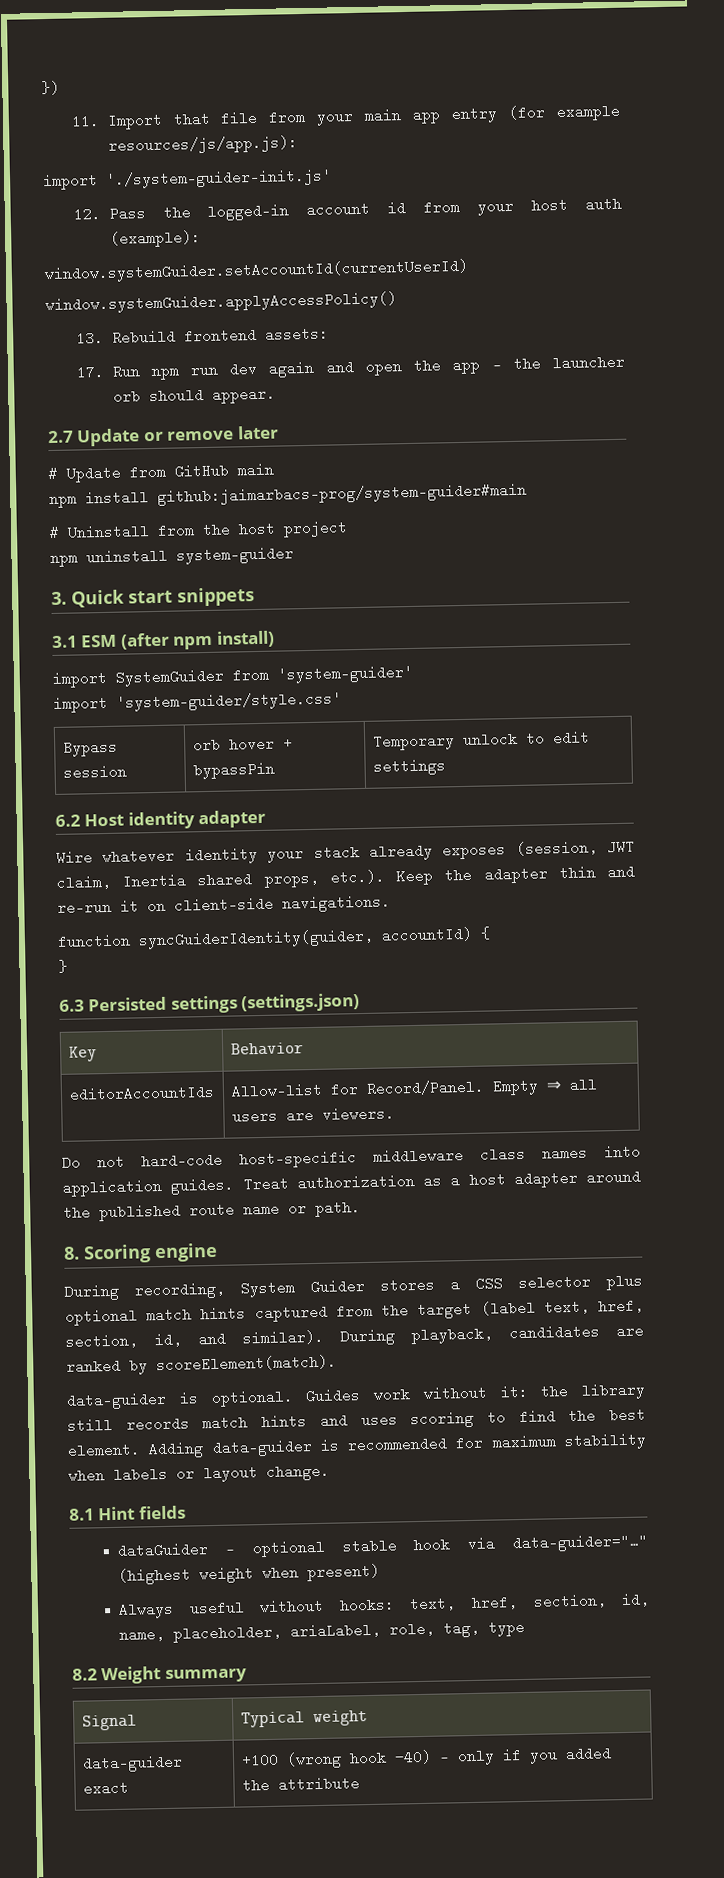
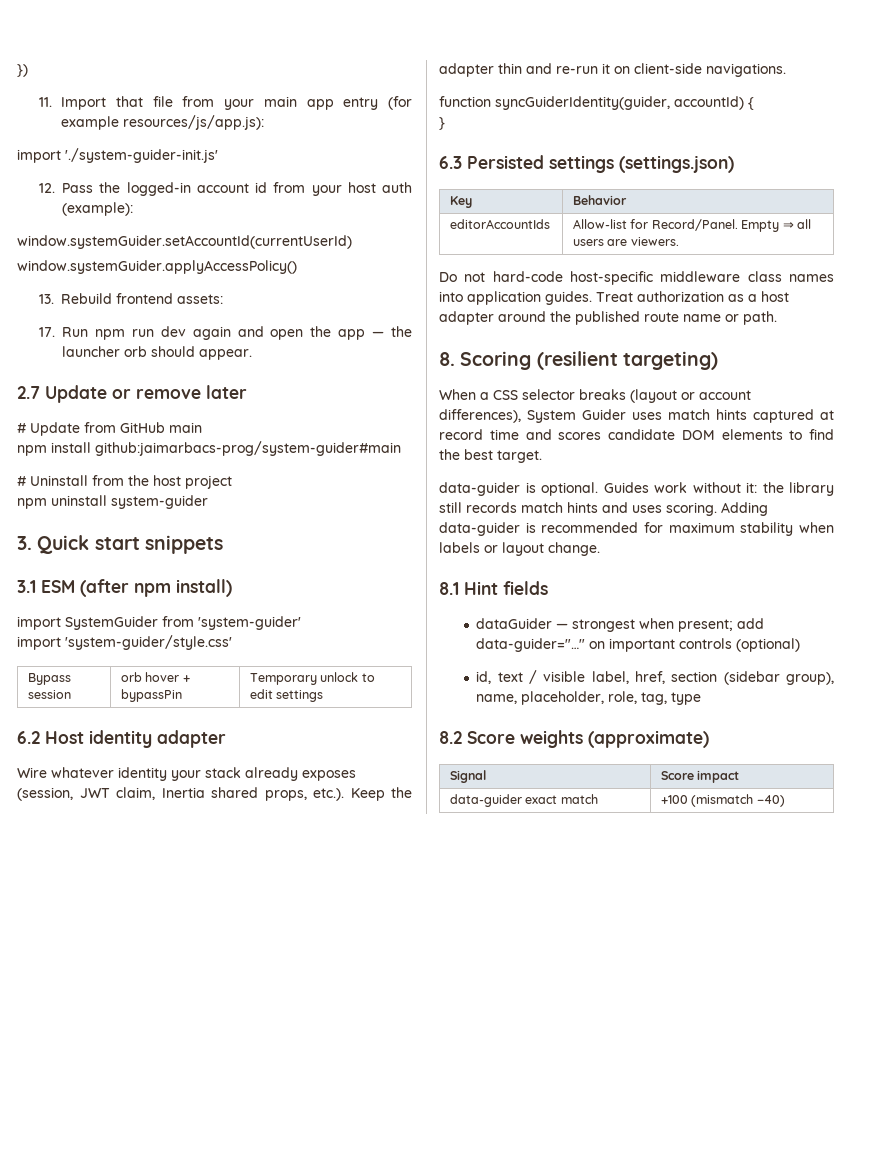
[154,1242,218,1263] [64,1274,643,1301] [65,1298,644,1326] [65,1323,644,1349] [66,1354,337,1375] engine // During recording, System Guider stores a CSS selector plus optional match hints captured from the target (label text, href, section, id, and similar). During playback, candidates are ranked by scoreElement(match). -> [536,351,718,370] [439,389,751,403] [439,409,834,423] [439,429,834,440] [439,449,542,463] (resilient targeting) // When a CSS selector breaks (layout or account differences), System Guider uses match hints captured at record time and scores candidate DOM elements to find the best target.
[410,1407,646,1429] [67,1442,141,1458] scoring to find the best element. -> [666,502,717,516] scoring.
[251,1533,648,1558] [118,1563,381,1585] [118,1592,650,1619] optional stable hook via data-guider="…" (highest weight when present) // Always useful without hooks: text, href, section, id, -> [572,618,765,632] [476,638,801,652] [476,670,834,685] strongest when present; add data-guider="…" on important controls (optional) // id, text / visible label, href, section (sidebar group),
[290,1622,382,1639] ariaLabel, -> (605, 698) none
[101,1666,247,1685] Weight summary -> [467,730,709,748] Score weights (approximate)
[240,1710,368,1728] Typical weight -> [661,770,740,783] Score impact
(129, 1788) none -> [560,794,598,804] match
[285,1746,612,1769] [241,1776,360,1793] (wrong hook −40) — only if you added the attribute -> [691,794,785,807] (mismatch −40)

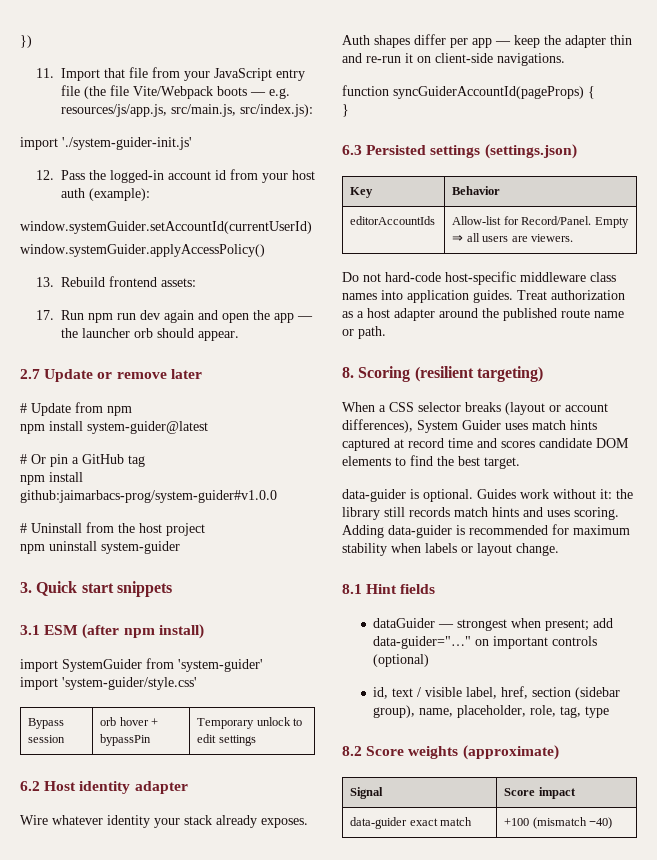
[263,96,413,110] [61,115,265,130] main app entry (for example resources/js/app.js): -> [213,68,305,81] [60,85,290,99] [60,104,313,117] JavaScript entry file (the file Vite/Webpack boots — e.g. resources/js/app.js, src/main.js, src/index.js):
[120,422,202,433] [17,441,401,456] GitHub main // npm install github:jaimarbacs-prog/system-guider#main -> [107,406,132,416] [20,421,208,434] [20,454,145,467] [20,472,83,485] [20,490,277,503] npm // npm install system-guider@latest // # Or pin a GitHub tag // npm install github:jaimarbacs-prog/system-guider#v1.0.0
[302,770,356,781] [17,787,385,801] exposes (session, JWT claim, Inertia shared props, etc.). Keep -> [261,818,308,828] [342,34,540,48] exposes. Auth shapes differ per app — keep
[495,96,744,110] syncGuiderIdentity(guider, accountId) -> [393,86,584,99] syncGuiderAccountId(pageProps)

